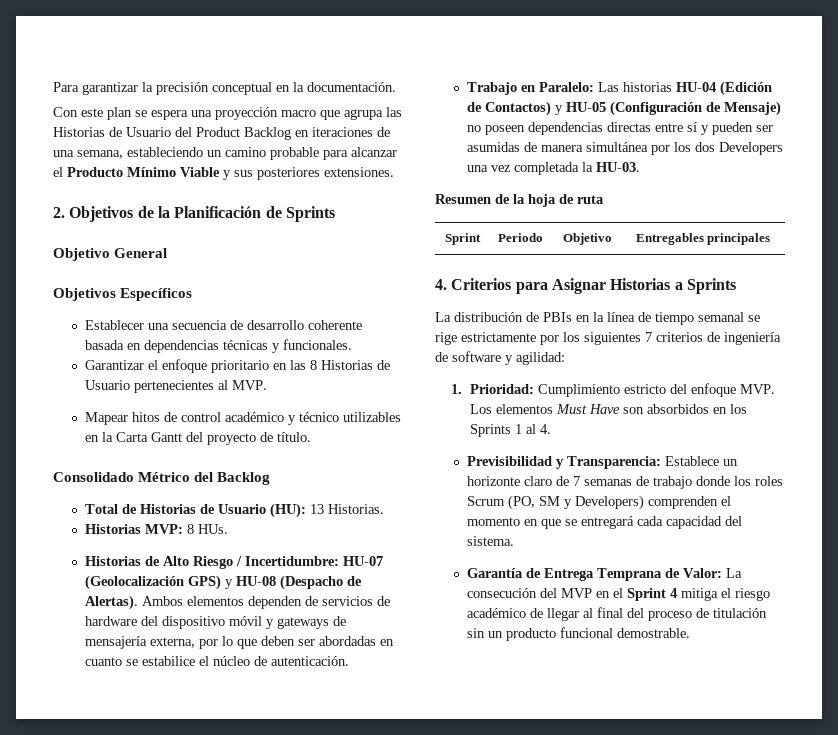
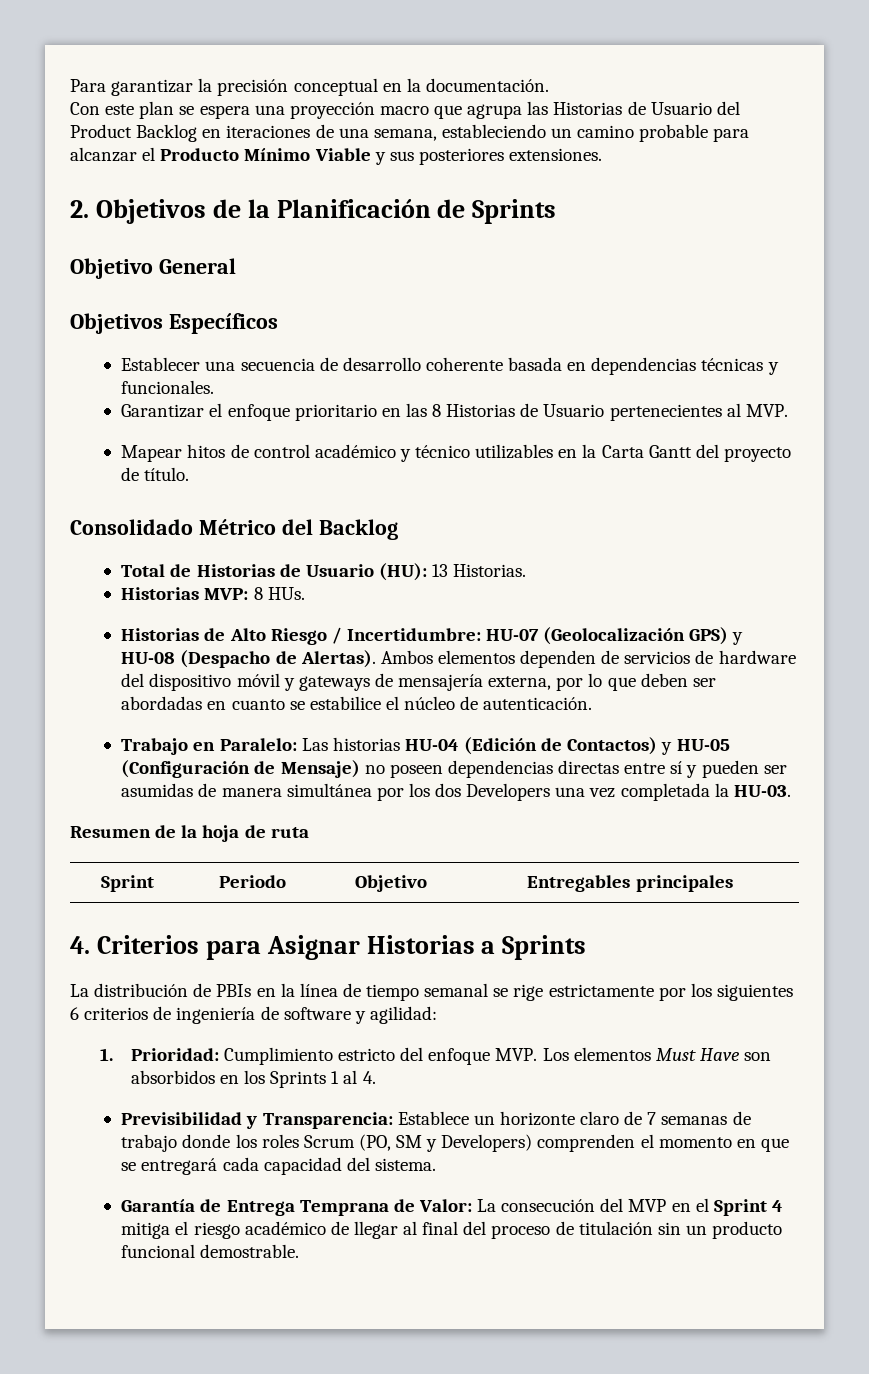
[645,332,652,342] 7 -> [70,1007,79,1020] 6

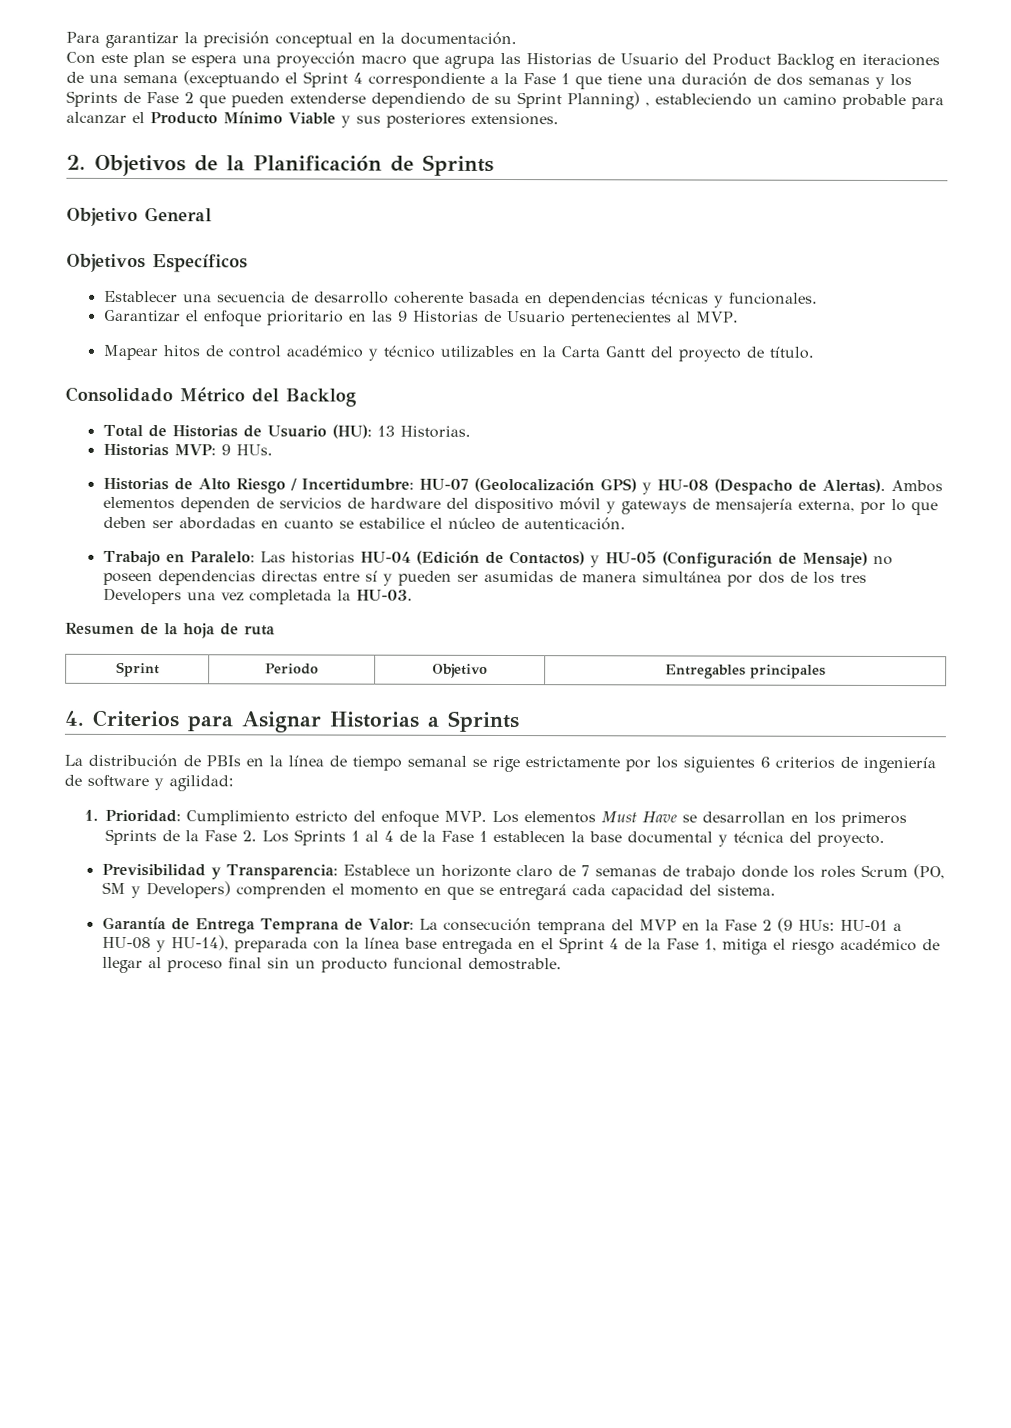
[373,129,437,141] semana, -> [123,70,912,90] [66,90,650,110] semana (exceptuando el Sprint 4 correspondiente a la Fase 1 que tiene una duración de dos semanas y los Sprints de Fase 2 que pueden extenderse dependiendo de su Sprint Planning) ,
[432,404,442,417] 8 -> [397,310,408,322] 9
[253,587,263,600] 8 -> [220,444,231,456] 9
[408,783,462,797] los dos -> [757,571,867,584] dos de los tres
[744,1052,772,1061] [130,1070,376,1088] son absorbidos en los Sprints 1 al 4. -> [682,811,908,828] [105,828,886,847] se desarrollan en los primeros Sprints de la Fase 2. Los Sprints 1 al 4 de la Fase 1 establecen la base documental y técnica del proyecto.
(596, 1205) none -> [536,921,606,935] temprana
[695,1198,783,1216] el Sprint 4 -> [704,917,902,933] [101,935,717,955] la Fase 2 (9 HUs: HU-01 a HU-08 y HU-14), preparada con la línea base entregada en el Sprint 4 de la Fase 1,
[422,1221,653,1239] final del proceso de titulación -> [166,957,262,973] proceso final

